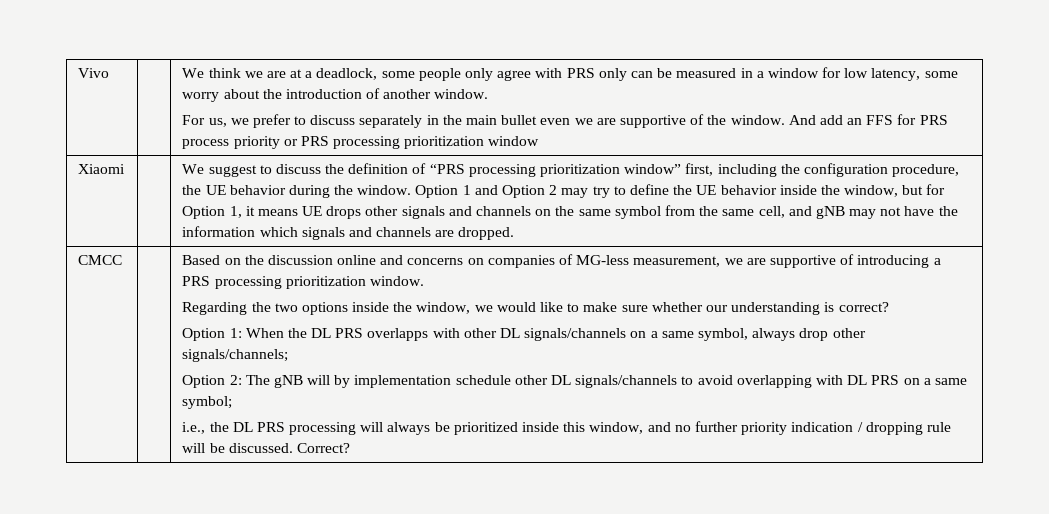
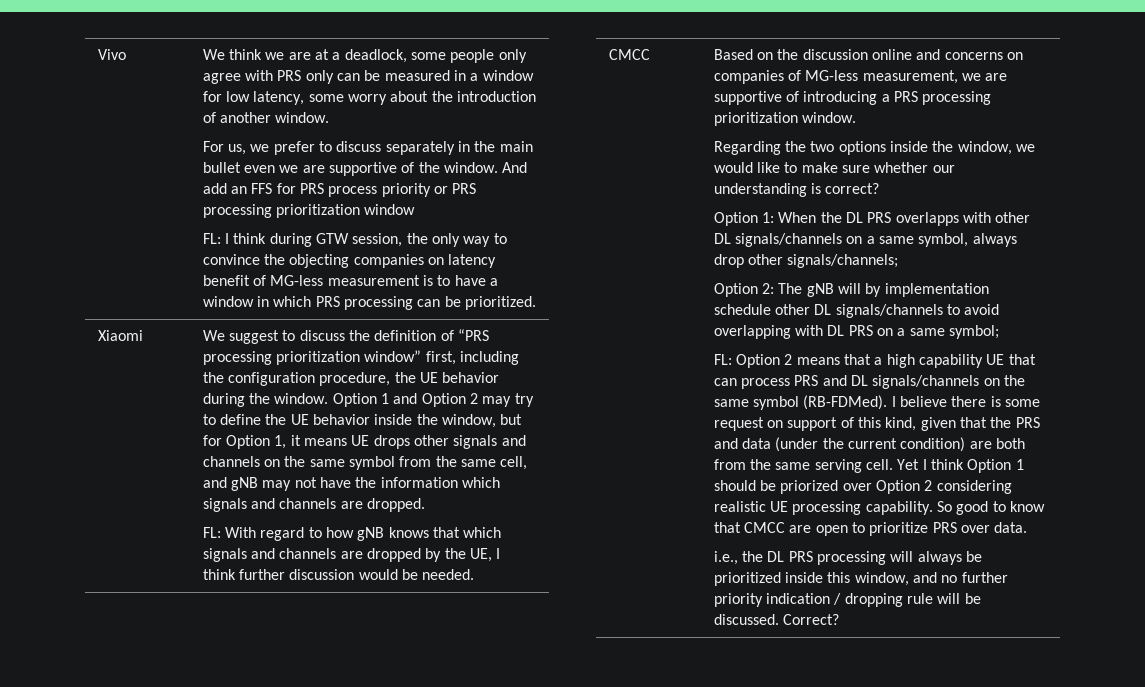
(540, 141) none -> [202,233,507,247] [202,254,497,268] [202,275,499,286] [202,296,537,310] // FL: I think during GTW session, the only way to convince the objecting companies on latency benefit of MG-less measurement is to have a window in which PRS processing can be prioritized.
(515, 233) none -> [202,527,502,541] [202,548,501,562] [202,569,475,580] // FL: With regard to how gNB knows that which signals and channels are dropped by the UE, I think further discussion would be needed.
(233, 402) none -> [713,354,1036,368] [713,375,1026,389] [713,395,1041,410] [713,417,1040,431] [713,437,1026,452] [713,459,1024,473] [713,480,1012,494] [713,501,1046,515] [713,522,1028,536] // FL: Option 2 means that a high capability UE that can process PRS and DL signals/channels on the same symbol (RB-FDMed). I believe there is some request on support of this kind, given that the PRS and data (under the current condition) are both from the same serving cell. Yet I think Option 1 should be priorized over Option 2 considering realistic UE processing capability. So good to know that CMCC are open to prioritize PRS over data.

